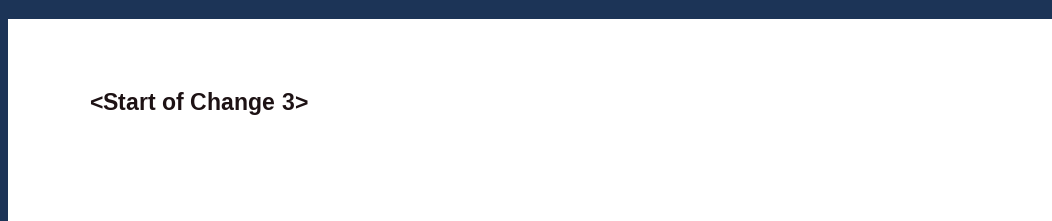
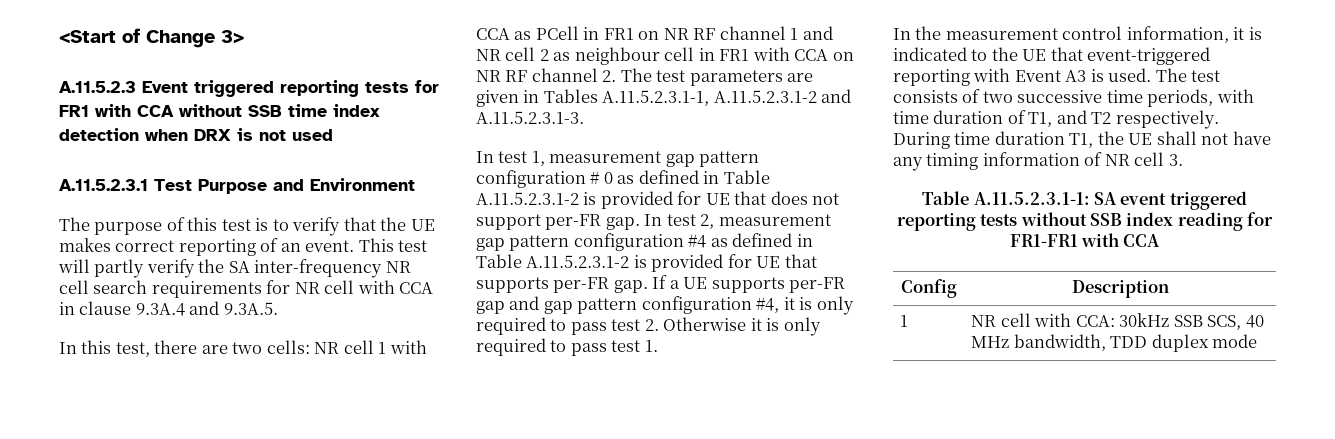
(308, 101) none -> [59,80,439,97] [59,104,380,117] [59,128,333,141] [59,178,415,194] [59,217,435,236] [59,238,428,256] [58,259,411,278] [59,280,434,298] [59,301,278,316] [59,340,427,357] [476,26,833,40] [476,47,854,65] [476,68,814,86] [476,89,852,107] [476,111,584,124] [476,151,760,167] [476,170,770,188] [476,191,840,209] [476,214,831,230] [476,233,813,251] [476,254,817,272] [476,275,846,293] [476,296,854,315] [476,317,821,336] [476,338,658,356] [893,26,1262,43] [893,47,1211,65] [893,68,1221,86] [893,89,1254,107] [893,110,1219,129] [893,131,1271,149] [893,152,1183,171] [922,191,1247,210] [896,212,1274,231] [1009,233,1161,247] [901,279,957,298] [1071,280,1169,298] [900,315,909,327] [971,313,1264,330] [971,334,1258,352] // A.11.5.2.3 Event triggered reporting tests for FR1 with CCA without SSB time index detection when DRX is not used // A.11.5.2.3.1 Test Purpose and Environment // The purpose of this test is to verify that the UE makes correct reporting of an event. This test will partly verify the SA inter-frequency NR cell search requirements for NR cell with CCA in clause 9.3A.4 and 9.3A.5. // In this test, there are two cells: NR cell 1 with CCA as PCell in FR1 on NR RF channel 1 and NR cell 2 as neighbour cell in FR1 with CCA on NR RF channel 2. The test parameters are given in Tables A.11.5.2.3.1-1, A.11.5.2.3.1-2 and A.11.5.2.3.1-3. // In test 1, measurement gap pattern configuration # 0 as defined in Table A.11.5.2.3.1-2 is provided for UE that does not support per-FR gap. In test 2, measurement gap pattern configuration #4 as defined in Table A.11.5.2.3.1-2 is provided for UE that supports per-FR gap. If a UE supports per-FR gap and gap pattern configuration #4, it is only required to pass test 2. Otherwise it is only required to pass test 1. // In the measurement control information, it is indicated to the UE that event-triggered reporting with Event A3 is used. The test consists of two successive time periods, with time duration of T1, and T2 respectively. During time duration T1, the UE shall not have any timing information of NR cell 3. // Table A.11.5.2.3.1-1: SA event triggered reporting tests without SSB index reading for FR1-FR1 with CCA // Config | Description // 1 | NR cell with CCA: 30kHz SSB SCS, 40 MHz bandwidth, TDD duplex mode

